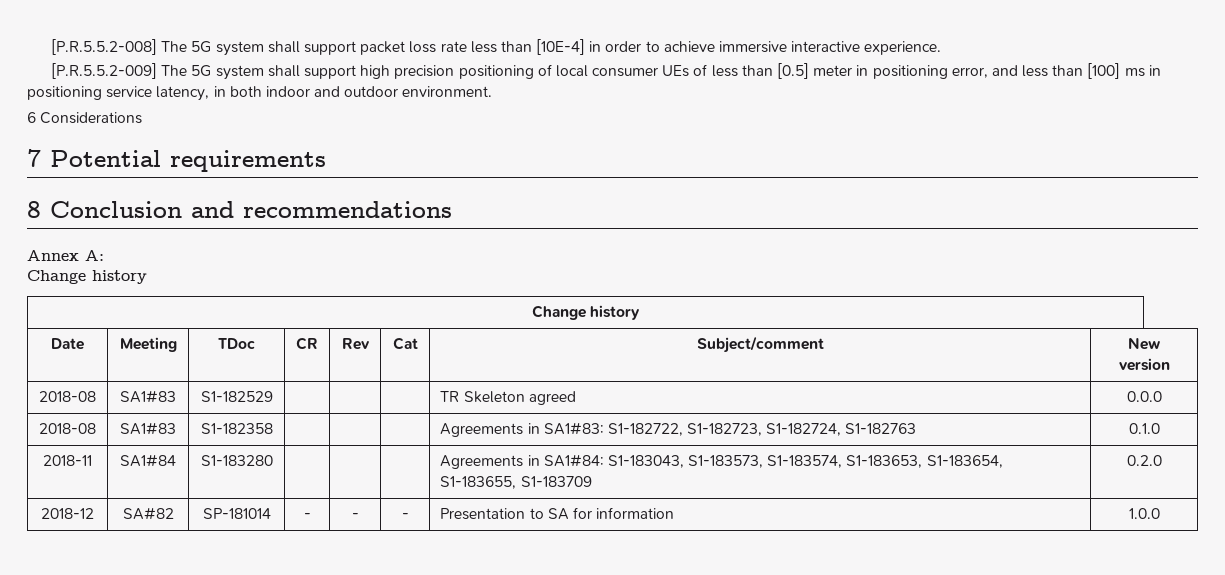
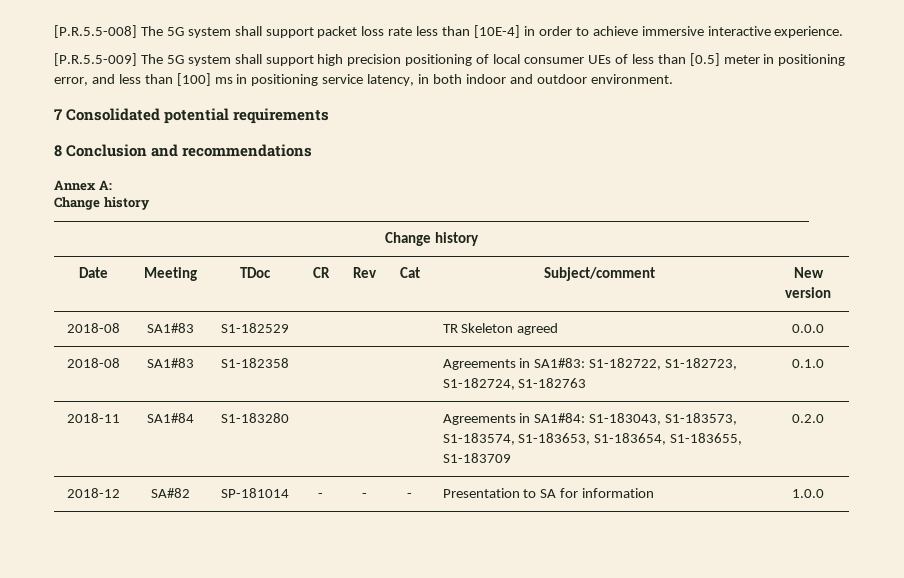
[51,39,158,55] [P.R.5.5.2-008] -> [54,25,137,38] [P.R.5.5-008]
[51,63,158,79] [P.R.5.5.2-009] -> [54,53,137,66] [P.R.5.5-009]
[27,112,143,124] // 6 Considerations -> (673, 79) none
[50,150,161,167] Potential -> [66,108,230,124] Consolidated potential

